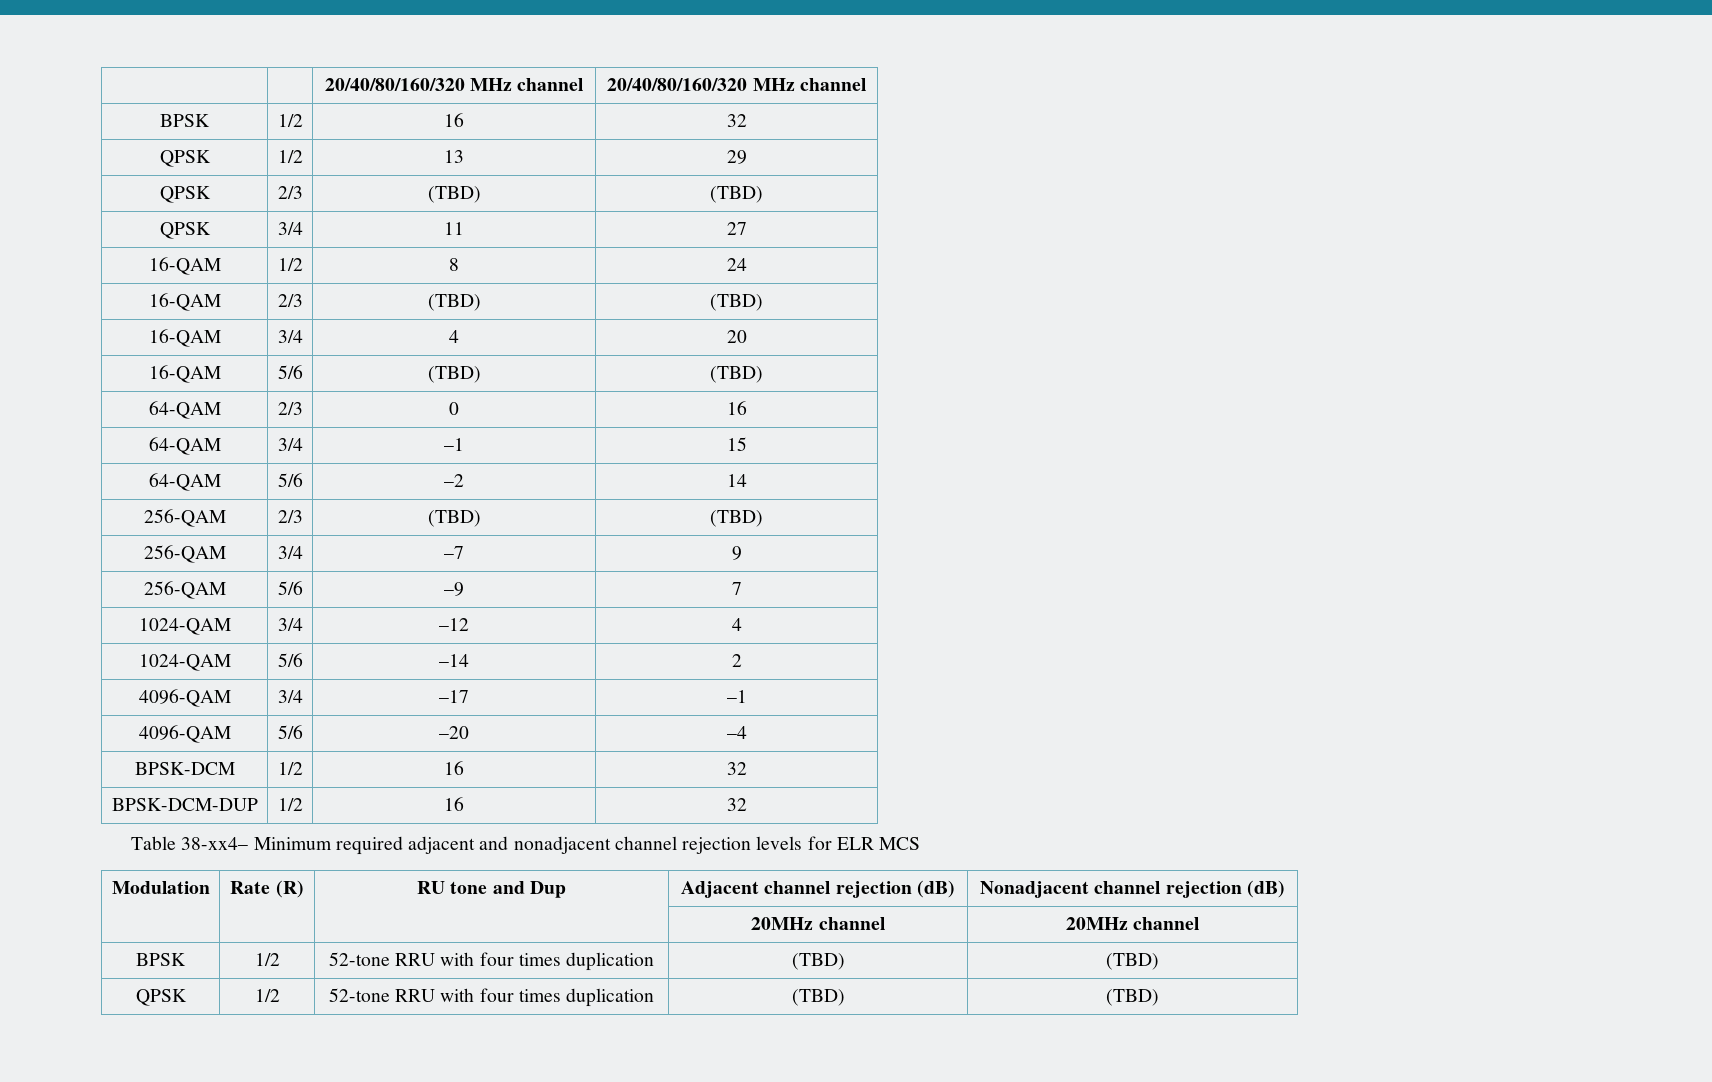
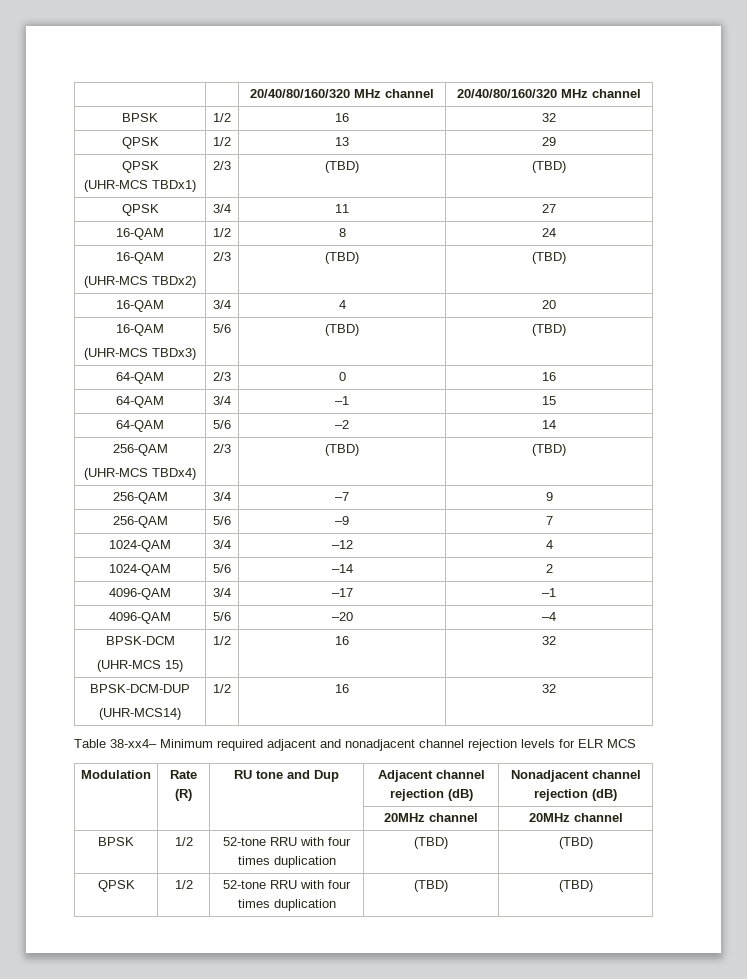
(211, 194) none -> [84,180,196,192] // (UHR-MCS TBDx1)
(221, 302) none -> [84,276,196,288] // (UHR-MCS TBDx2)
(221, 374) none -> [84,348,196,360] // (UHR-MCS TBDx3)
(226, 518) none -> [84,468,196,480] // (UHR-MCS TBDx4)
(235, 768) none -> [97,660,183,672] // (UHR-MCS 15)
(258, 804) none -> [99,708,181,720] // (UHR-MCS14)

